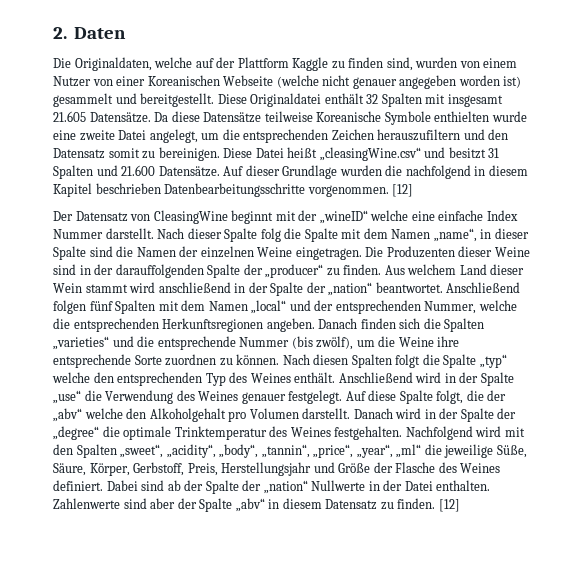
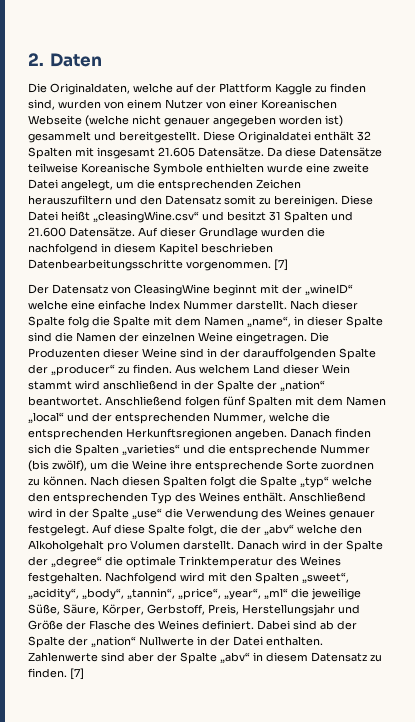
[392,184,414,197] [12] -> [274,259,288,271] [7]
[438,499,460,512] [12] -> [70,668,84,680] [7]

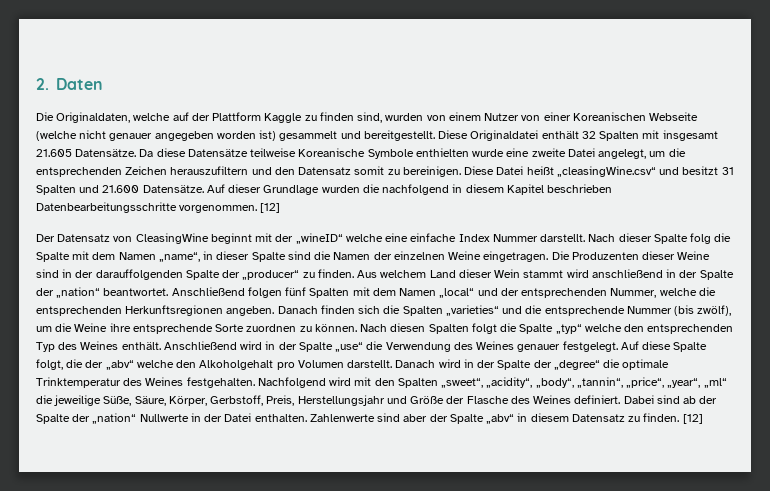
[274,259,288,271] [7] -> [260,203,281,213] [12]
[70,668,84,680] [7] -> [682,414,703,424] [12]

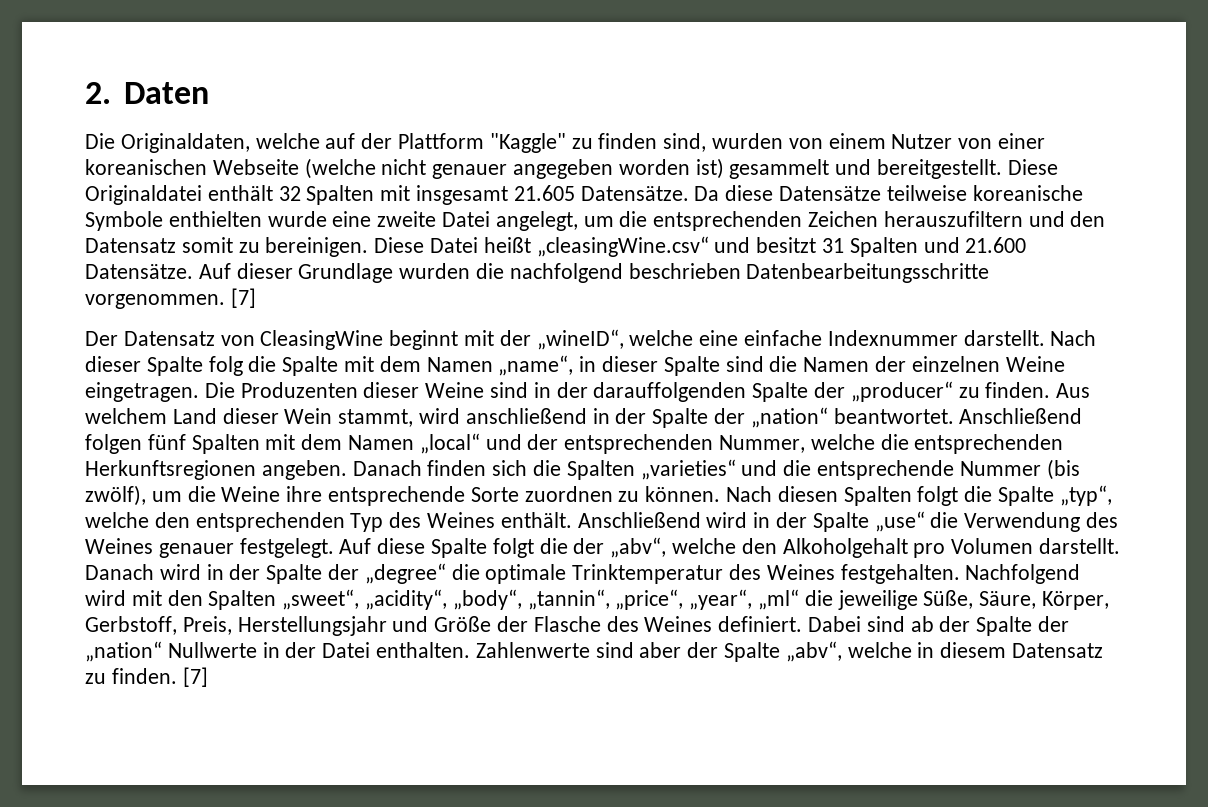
[264,113,303,123] Kaggle -> [489,133,566,153] "Kaggle"
[572,112,646,121] Koreanischen -> [85,159,207,175] koreanischen
[298,148,366,157] Koreanische -> [972,185,1083,201] koreanische
[452,184,544,195] in diesem Kapitel -> (623, 273) none
[260,203,281,213] [12] -> [230,288,256,308] [7]
[295,233,343,244] „wineID“ -> [536,329,624,350] „wineID“,
[458,234,538,242] Index Nummer -> [827,330,958,346] Indexnummer
[523,270,564,278] stammt -> [338,409,414,427] stammt,
[555,324,582,334] „typ“ -> [1059,485,1112,506] „typ“,
[36,359,63,370] folgt, -> [492,538,534,558] folgt
[105,360,134,370] „abv“ -> [610,537,667,558] „abv“,
[486,414,515,424] „abv“ -> [785,641,912,662] „abv“, welche
[682,414,703,424] [12] -> [182,667,208,687] [7]

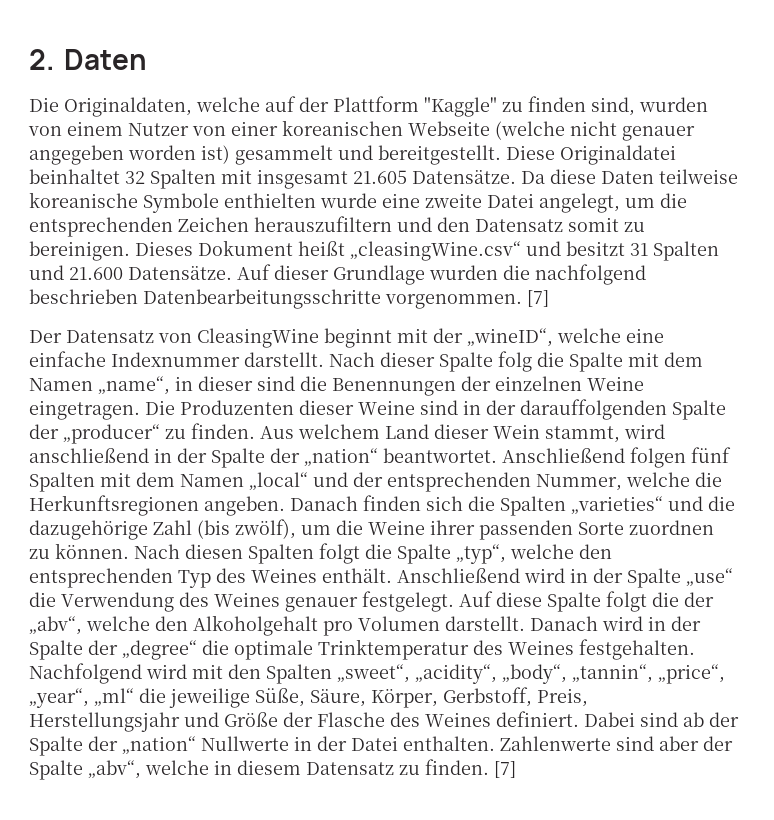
[207,185,273,201] enthält -> [29,169,120,184] beinhaltet
[779,186,882,201] Datensätze -> [601,171,654,184] Daten
[374,237,479,253] Diese Datei -> [135,240,293,256] Dieses Dokument
[663,356,720,376] Spalte -> (253, 383) none
[803,357,870,372] Namen -> [332,378,456,396] Benennungen
[914,434,1064,454] entsprechenden -> (722, 479) none
[817,460,1041,480] entsprechende Nummer -> [29,520,192,540] dazugehörige Zahl
[286,486,466,506] ihre entsprechende -> [430,520,573,540] ihrer passenden

